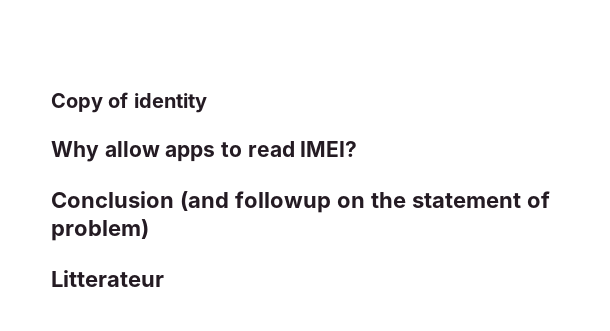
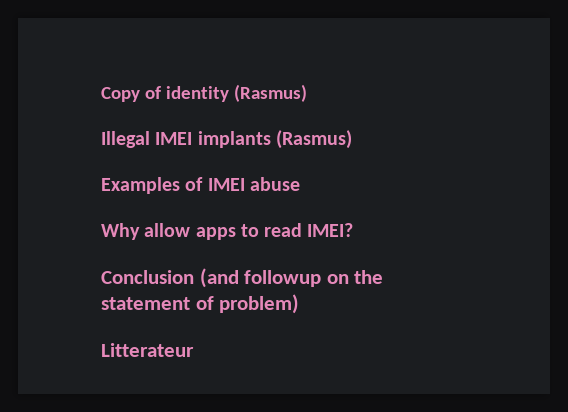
(207, 103) none -> [233,84,307,102] [101,130,352,149] [101,177,300,194] (Rasmus) // Illegal IMEI implants (Rasmus) // Examples of IMEI abuse

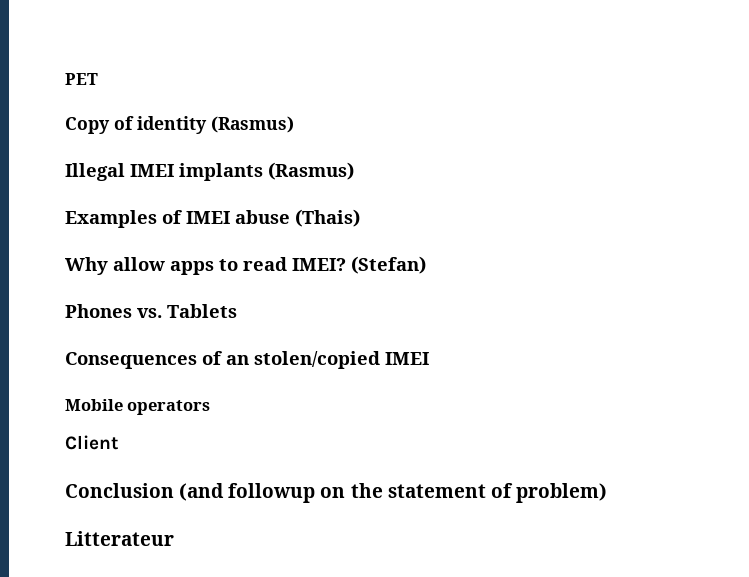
(101, 94) none -> [65,73,98,85] PET //
(300, 184) none -> [295,209,360,227] (Thais)
(354, 230) none -> [351,256,426,274] [65,304,237,318] [65,351,429,369] [65,399,211,415] [65,435,119,450] (Stefan) // Phones vs. Tablets // Consequences of an stolen/copied IMEI // Mobile operators // Client

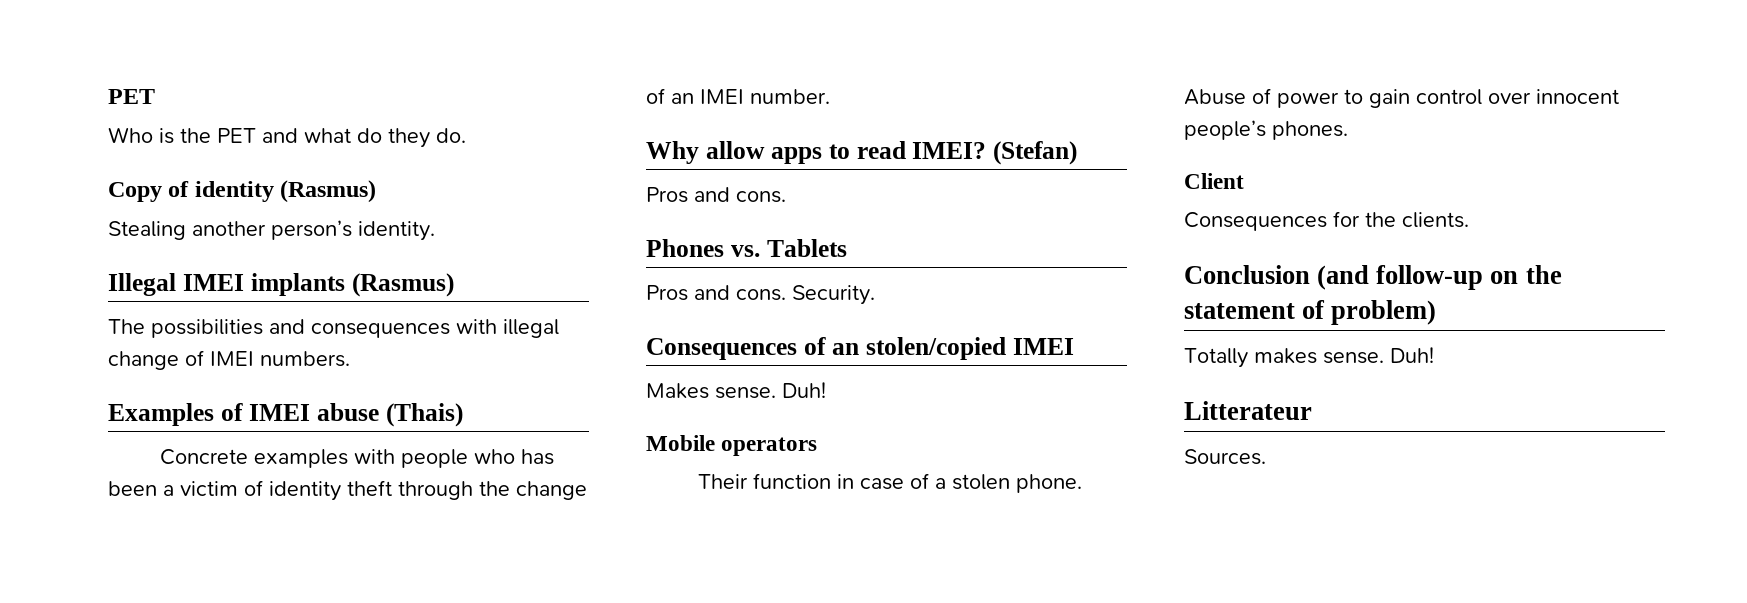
[65,73,98,85] PET -> [108,89,155,104] [108,127,466,148] PET // Who is the PET and what do they do.
(294, 124) none -> [108,220,435,241] // Stealing another person’s identity.
(354, 171) none -> [108,319,559,338] [108,350,350,370] // The possibilities and consequences with illegal change of IMEI numbers.
(360, 218) none -> [160,449,555,468] [108,480,587,501] [646,88,830,104] // Concrete examples with people who has been a victim of identity theft through the change of an IMEI number.
(426, 265) none -> [646,187,786,203] // Pros and cons.
(237, 311) none -> [646,285,875,305] // Pros and cons. Security.
(429, 358) none -> [646,382,826,399] // Makes sense. Duh!
[65,435,119,450] Client -> [698,473,1083,493] [1184,88,1619,108] [1184,120,1348,140] [1184,173,1244,189] [1184,211,1469,231] Their function in case of a stolen phone. Abuse of power to gain control over innocent people’s phones. // Client // Consequences for the clients.
[228,483,316,503] followup -> [1376,265,1484,290] follow-up
(607, 493) none -> [1184,347,1434,368] // Totally makes sense. Duh!
(174, 538) none -> [1184,449,1266,465] // Sources.

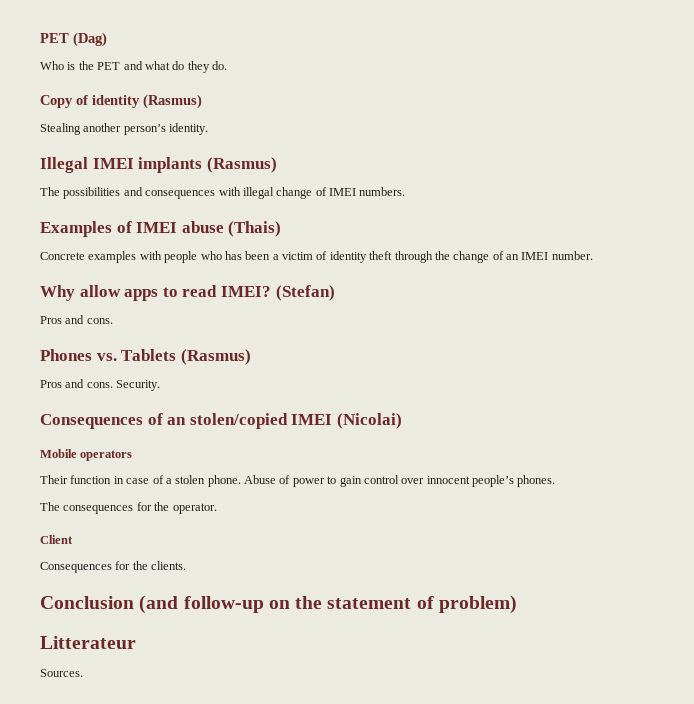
[108,89,155,104] PET -> [40,32,107,47] PET (Dag)
(847, 248) none -> [180,349,251,365] (Rasmus)
[646,382,826,399] // Makes sense. Duh! -> [336,413,402,429] (Nicolai)
(1348, 130) none -> [40,502,217,514] // The consequences for the operator.
[1184,347,1434,368] // Totally makes sense. Duh! -> (517, 604) none

